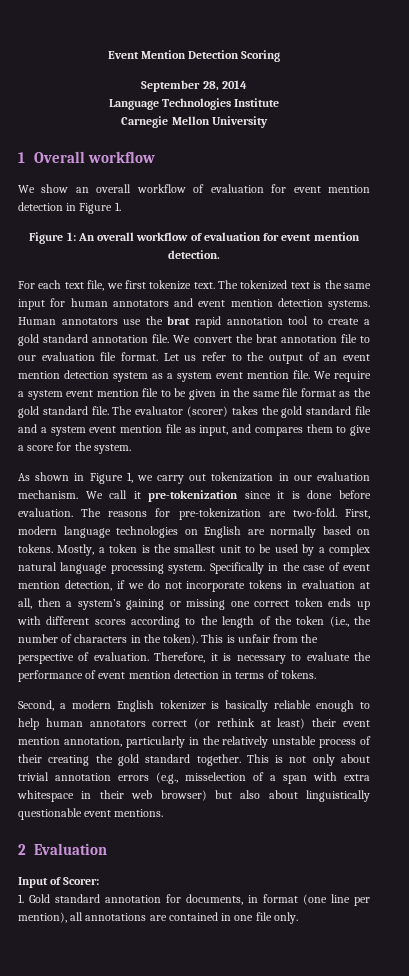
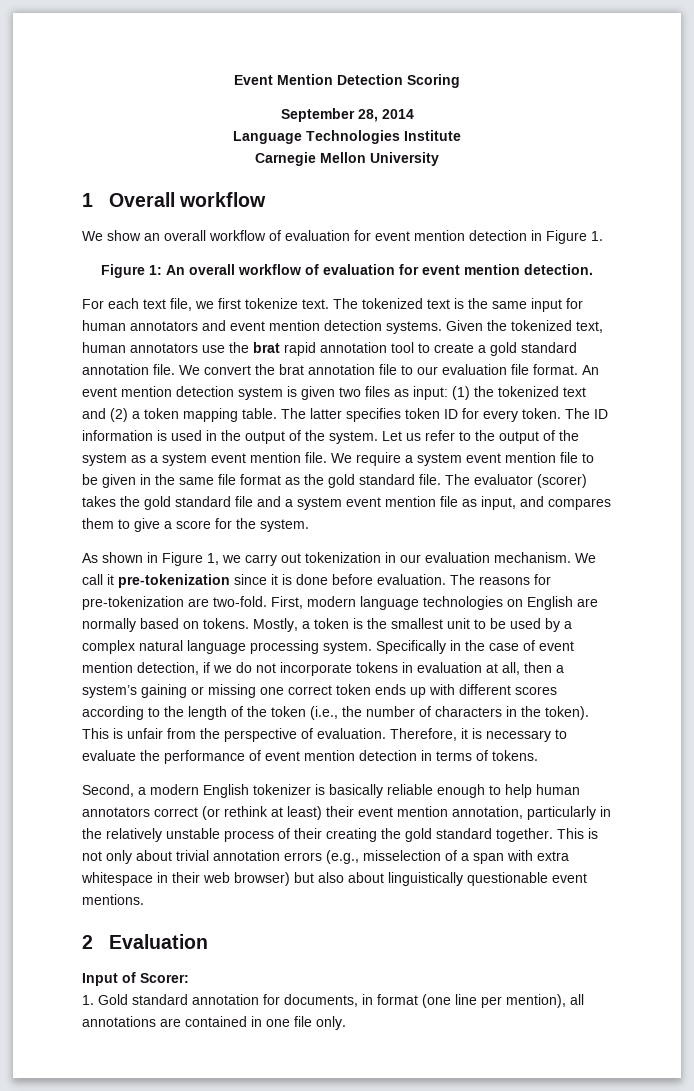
[18,317,56,325] Human -> [446,320,603,333] [82,342,126,353] Given the tokenized text, human
(158, 356) none -> [582,365,599,375] [82,386,586,400] [82,408,608,422] [82,430,378,444] An event mention detection system is given two files as input: (1) the tokenized text and (2) a token mapping table. The latter specifies token ID for every token. The ID information is used in the output of the system.
[324,354,370,361] [18,370,109,379] an event mention detection -> [559,430,579,441] the

